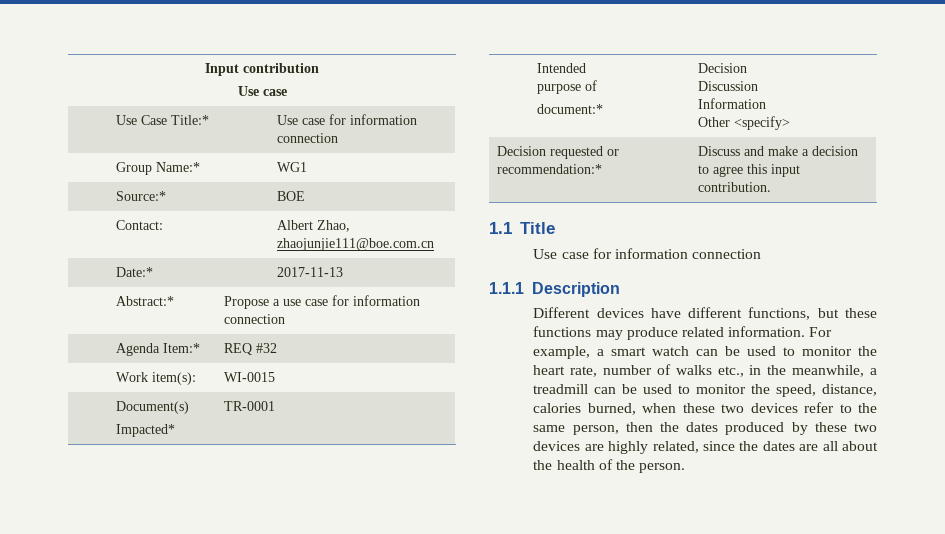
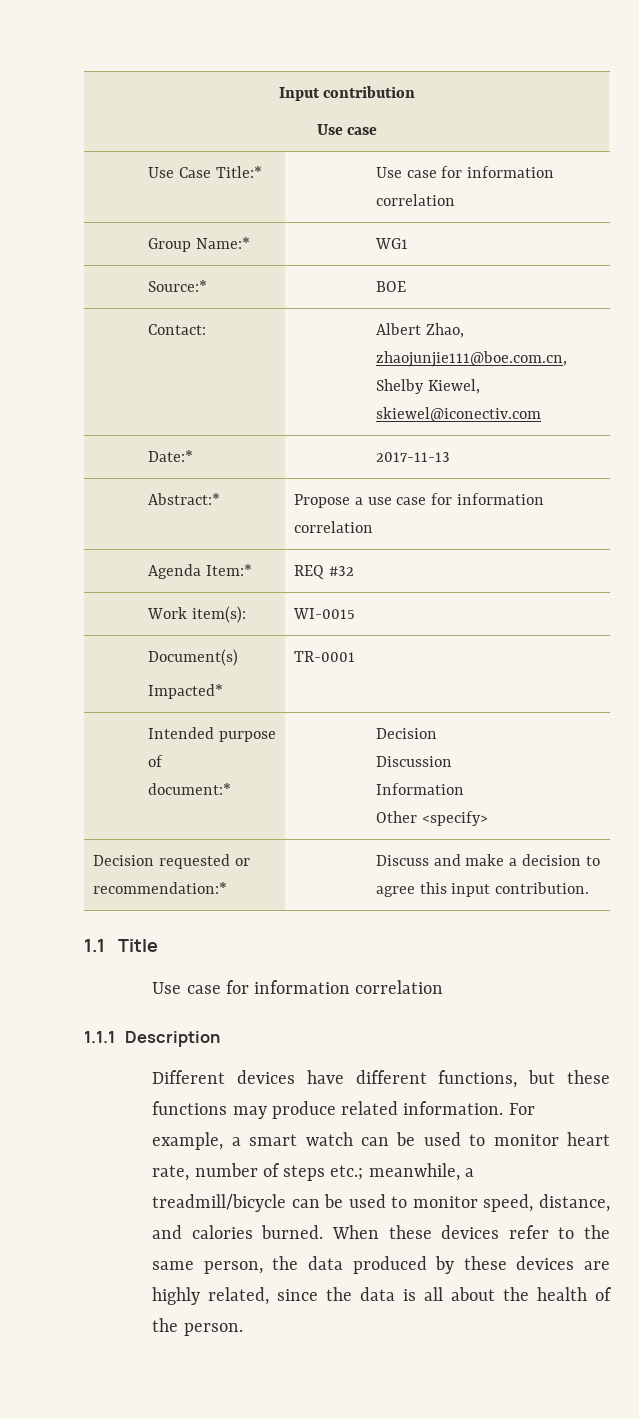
[276,133,338,143] connection -> [375,194,455,206] correlation
[276,238,434,251] zhaojunjie111@boe.com.cn -> [375,351,567,367] [375,379,480,394] [375,407,541,422] zhaojunjie111@boe.com.cn, Shelby Kiewel, skiewel@iconectiv.com
[223,314,285,324] connection -> [294,521,374,533] correlation
[692,249,762,259] connection -> [355,980,444,994] correlation
[858,346,877,356] the -> (559, 1140) none
[675,365,787,377] walks etc., in the -> [283,1165,364,1181] steps etc.;
[533,384,771,394] treadmill can be used to monitor the -> [152,1194,478,1212] treadmill/bicycle can be used to monitor
[533,403,745,415] calories burned, when these two -> [152,1225,432,1239] and calories burned. When these
[625,422,719,432] then the dates -> [272,1256,344,1270] the data
[854,423,877,432] two -> (507, 1263) none
[762,441,819,451] dates are -> [360,1287,417,1301] data is

